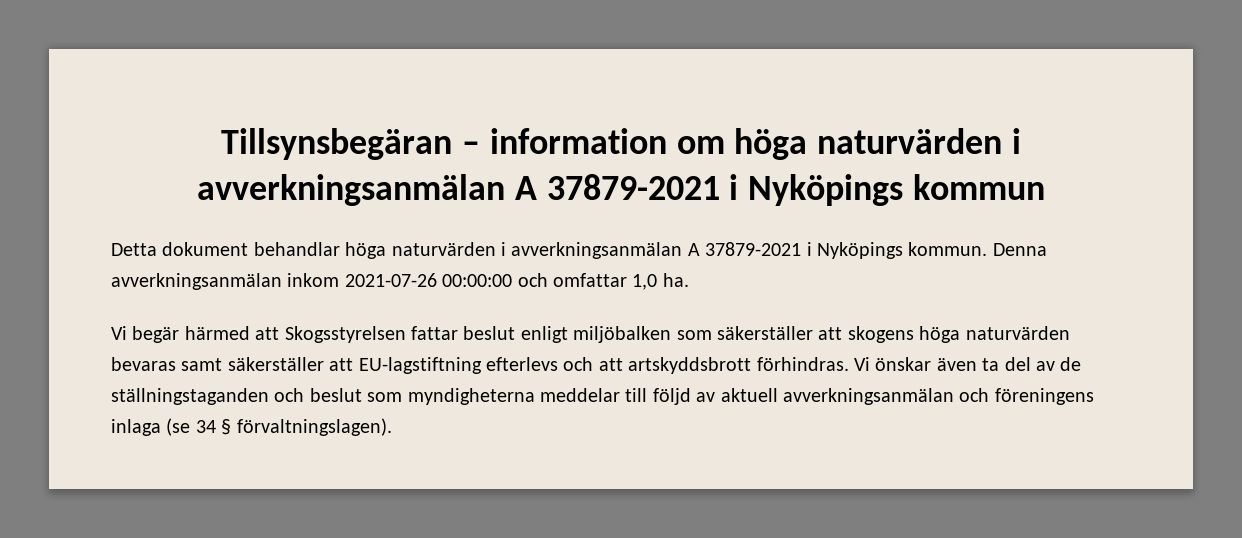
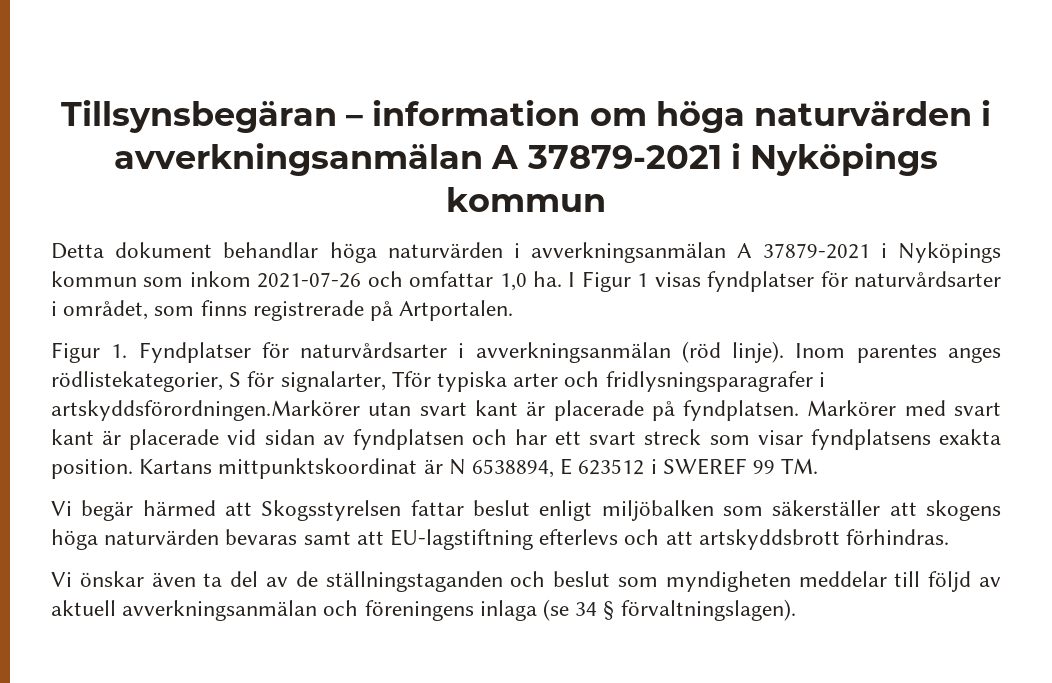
[908,242,1047,256] [111,273,282,290] kommun. Denna avverkningsanmälan -> [51,271,184,287] kommun som
[442,274,513,287] 00:00:00 -> (362, 280) none
(689, 280) none -> [568,271,1002,292] [51,300,514,321] [51,341,1001,363] [51,371,825,392] [51,400,1001,421] [51,429,1001,450] [51,458,819,479] I Figur 1 visas fyndplatser för naturvårdsarter i området, som finns registrerade på Artportalen. // Figur 1. Fyndplatser för naturvårdsarter i avverkningsanmälan (röd linje). Inom parentes anges rödlistekategorier, S för signalarter, Tför typiska arter och fridlysningsparagrafer i artskyddsförordningen.Markörer utan svart kant är placerade på fyndplatsen. Markörer med svart kant är placerade vid sidan av fyndplatsen och har ett svart streck som visar fyndplatsens exakta position. Kartans mittpunktskoordinat är N 6538894, E 623512 i SWEREF 99 TM.
[227,357,324,371] säkerställer -> (351, 538) none
(849, 364) none -> (950, 537) //
[407,388,535,405] myndigheterna -> [665,571,791,592] myndigheten

